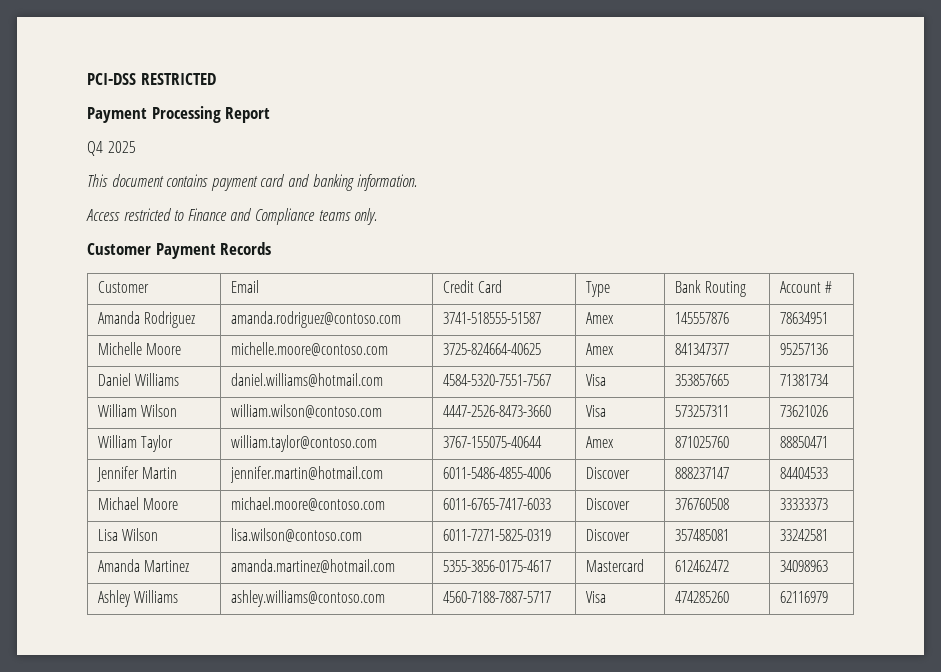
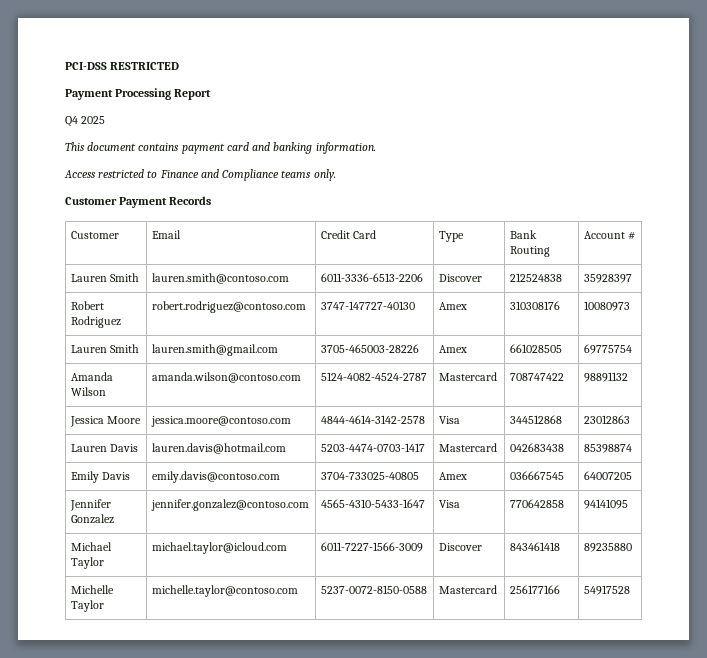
[97,311,140,324] Amanda -> [70,273,139,282] [151,273,289,284] [320,273,423,282] [438,274,482,282] [509,273,562,282] [583,274,632,283] [70,301,104,310] Lauren Smith | lauren.smith@contoso.com | 6011-3336-6513-2206 | Discover | 212524838 | 35928397 // Robert
[230,311,401,328] [442,312,541,324] [585,312,614,324] [674,312,729,324] [779,312,828,324] [97,342,182,355] [230,342,388,356] [442,343,541,355] [585,343,614,355] [674,343,729,355] [779,343,828,355] [97,373,180,386] [230,373,383,387] [442,374,551,386] [585,374,606,386] [674,374,729,386] [779,374,829,386] [97,404,178,417] [230,404,382,418] [442,405,551,417] [585,405,606,417] [674,405,729,417] [779,405,828,417] [97,435,174,452] [230,435,377,452] [442,436,542,448] [585,436,614,448] [674,436,729,448] [779,436,828,448] [96,466,178,482] [229,466,383,483] [442,467,551,479] [585,467,630,479] [674,467,729,479] [779,467,828,479] [97,497,179,510] [230,497,385,511] [442,498,551,510] [585,498,630,510] [674,498,729,510] [779,498,828,510] [97,528,159,541] [230,528,362,542] [442,529,551,541] [585,529,630,541] [674,529,729,541] [779,529,828,541] [97,559,190,572] [230,559,395,573] [442,560,551,572] [585,559,644,572] [674,560,729,572] [779,560,828,572] [97,590,179,607] [230,590,385,607] [442,591,551,603] [585,591,606,603] [674,591,729,603] [779,591,828,603] amanda.rodriguez@contoso.com | 3741-518555-51587 | Amex | 145557876 | 78634951 // Michelle Moore | michelle.moore@contoso.com | 3725-824664-40625 | Amex | 841347377 | 95257136 // Daniel Williams | daniel.williams@hotmail.com | 4584-5320-7551-7567 | Visa | 353857665 | 71381734 // William Wilson | william.wilson@contoso.com | 4447-2526-8473-3660 | Visa | 573257311 | 73621026 // William Taylor | william.taylor@contoso.com | 3767-155075-40644 | Amex | 871025760 | 88850471 // Jennifer Martin | jennifer.martin@hotmail.com | 6011-5486-4855-4006 | Discover | 888237147 | 84404533 // Michael Moore | michael.moore@contoso.com | 6011-6765-7417-6033 | Discover | 376760508 | 33333373 // Lisa Wilson | lisa.wilson@contoso.com | 6011-7271-5825-0319 | Discover | 357485081 | 33242581 // Amanda Martinez | amanda.martinez@hotmail.com | 5355-3856-0175-4617 | Mastercard | 612462472 | 34098963 // Ashley Williams | ashley.williams@contoso.com | 4560-7188-7887-5717 | Visa | 474285260 | 62116979 -> [151,301,306,313] [320,301,415,310] [438,302,467,310] [509,301,560,310] [583,301,630,311] [70,344,139,353] [151,344,278,356] [320,344,419,353] [438,345,467,353] [509,344,562,353] [583,344,632,354] [70,372,113,381] [70,387,106,396] [151,372,301,383] [320,372,427,381] [438,372,497,381] [509,373,564,381] [583,372,628,382] [69,416,141,427] [150,416,291,427] [320,415,425,424] [438,416,460,424] [509,415,562,424] [583,415,630,424] [70,444,138,452] [151,443,286,454] [320,443,425,452] [438,443,497,452] [509,443,564,452] [583,444,632,453] [70,471,130,483] [151,471,280,483] [320,472,419,480] [438,472,467,480] [509,471,564,480] [583,471,632,480] [69,499,111,511] [70,514,114,524] [150,499,309,511] [320,499,425,508] [438,500,460,508] [509,499,564,508] [583,499,628,509] [70,542,112,551] [70,557,104,569] [151,542,287,554] [320,542,423,552] [438,543,482,551] [509,542,560,551] [583,543,632,552] [70,585,114,594] [70,600,104,612] [151,585,298,597] [320,585,427,594] [438,585,497,594] [509,585,560,594] [583,585,630,595] robert.rodriguez@contoso.com | 3747-147727-40130 | Amex | 310308176 | 10080973 // Lauren Smith | lauren.smith@gmail.com | 3705-465003-28226 | Amex | 661028505 | 69775754 // Amanda Wilson | amanda.wilson@contoso.com | 5124-4082-4524-2787 | Mastercard | 708747422 | 98891132 // Jessica Moore | jessica.moore@contoso.com | 4844-4614-3142-2578 | Visa | 344512868 | 23012863 // Lauren Davis | lauren.davis@hotmail.com | 5203-4474-0703-1417 | Mastercard | 042683438 | 85398874 // Emily Davis | emily.davis@contoso.com | 3704-733025-40805 | Amex | 036667545 | 64007205 // Jennifer Gonzalez | jennifer.gonzalez@contoso.com | 4565-4310-5433-1647 | Visa | 770642858 | 94141095 // Michael Taylor | michael.taylor@icloud.com | 6011-7227-1566-3009 | Discover | 843461418 | 89235880 // Michelle Taylor | michelle.taylor@contoso.com | 5237-0072-8150-0588 | Mastercard | 256177166 | 54917528

